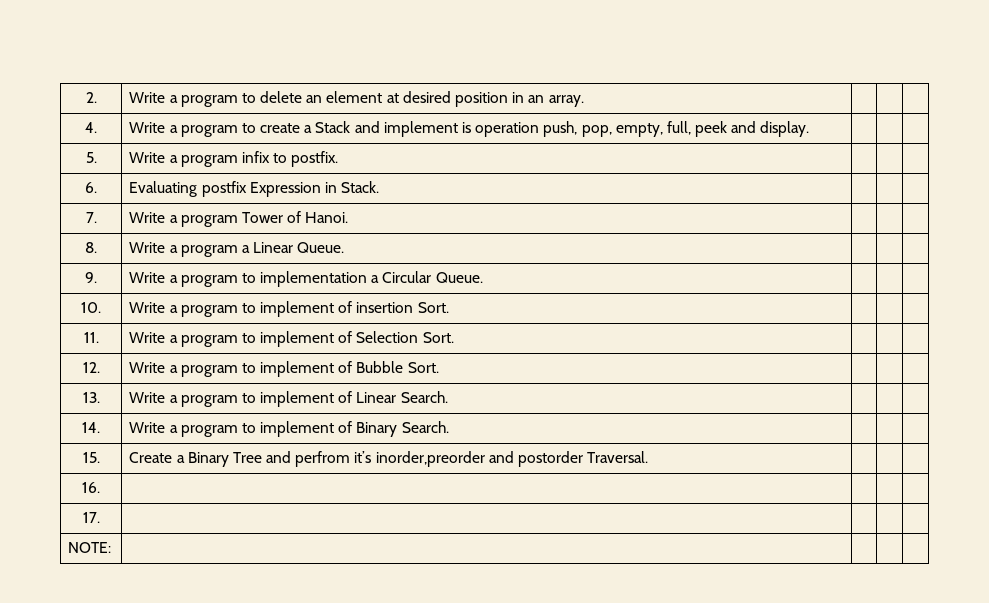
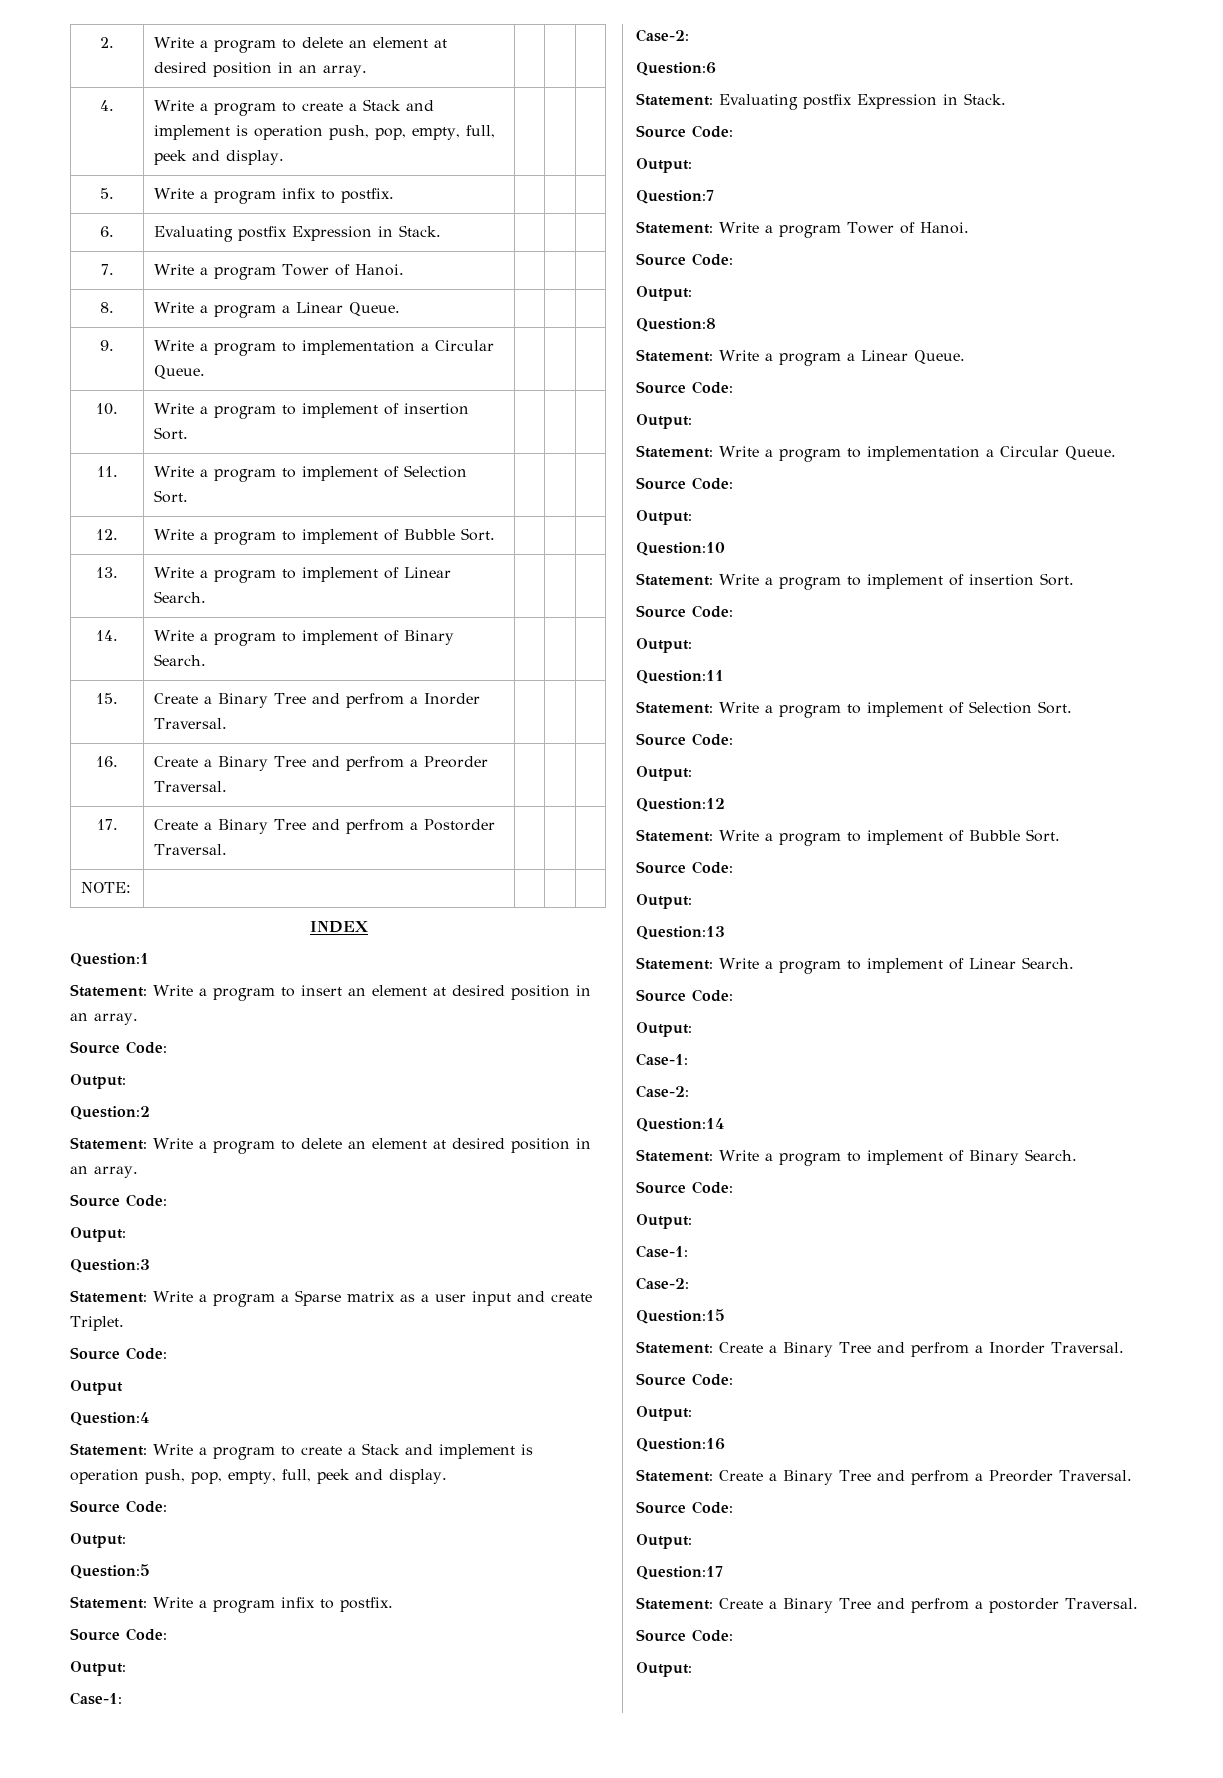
[354,451,649,467] [82,482,100,493] [82,512,100,523] [68,542,112,553] it’s inorder,preorder and postorder Traversal. | | | // 16. | | | | // 17. | | | | // NOTE: | | | | -> [410,693,481,705] [154,718,228,729] [96,756,118,767] [154,756,489,771] [154,781,228,792] [96,819,118,830] [154,819,496,834] [154,844,228,855] [81,882,132,893] [309,921,368,933] [70,953,149,967] [70,984,591,1001] [70,1013,138,1025] [70,1041,167,1054] [70,1074,126,1089] [70,1106,150,1120] [70,1137,591,1154] [70,1166,138,1178] [70,1194,167,1207] [70,1227,126,1242] [70,1259,150,1273] [70,1290,592,1307] [70,1316,124,1331] [70,1347,167,1360] [70,1380,123,1395] [70,1412,149,1426] [70,1443,533,1460] [70,1469,447,1484] [70,1500,167,1513] [70,1533,126,1548] [70,1564,150,1579] [70,1596,393,1613] [70,1628,167,1641] [70,1661,126,1676] [70,1692,122,1705] [636,29,689,42] [636,62,716,76] [636,93,1006,110] [636,125,733,138] [636,158,692,173] [636,190,714,204] [636,221,969,238] [636,253,733,266] [636,286,692,301] [636,318,716,332] [636,349,965,366] [636,381,733,394] [636,414,692,429] [636,445,1116,462] [636,477,733,490] [636,510,692,525] [636,542,725,556] [636,573,1074,590] [636,605,733,618] [636,638,692,653] [636,670,724,684] [636,701,1072,718] [636,733,733,746] [636,766,692,781] [636,798,725,812] [636,829,1060,846] [636,861,733,874] [636,894,692,909] [636,926,725,940] [636,957,1074,974] [636,989,733,1002] [636,1022,692,1037] [636,1053,688,1066] [636,1085,689,1098] [636,1118,724,1132] [636,1149,1077,1166] [636,1181,733,1194] [636,1214,692,1229] [636,1245,688,1258] [636,1277,689,1290] [636,1309,725,1324] [636,1341,1124,1357] [636,1373,733,1386] [636,1406,692,1421] [636,1438,725,1452] [636,1469,1132,1485] [636,1501,733,1514] [636,1534,692,1549] [636,1566,723,1580] [636,1597,1138,1613] [636,1629,733,1642] [636,1662,692,1677] a Inorder Traversal. | | | // 16. | Create a Binary Tree and perfrom a Preorder Traversal. | | | // 17. | Create a Binary Tree and perfrom a Postorder Traversal. | | | // NOTE: | | | | // INDEX // Question:1 // Statement: Write a program to insert an element at desired position in an array. // Source Code: // Output: // Question:2 // Statement: Write a program to delete an element at desired position in an array. // Source Code: // Output: // Question:3 // Statement: Write a program a Sparse matrix as a user input and create Triplet. // Source Code: // Output // Question:4 // Statement: Write a program to create a Stack and implement is operation push, pop, empty, full, peek and display. // Source Code: // Output: // Question:5 // Statement: Write a program infix to postfix. // Source Code: // Output: // Case-1: // Case-2: // Question:6 // Statement: Evaluating postfix Expression in Stack. // Source Code: // Output: // Question:7 // Statement: Write a program Tower of Hanoi. // Source Code: // Output: // Question:8 // Statement: Write a program a Linear Queue. // Source Code: // Output: // Statement: Write a program to implementation a Circular Queue. // Source Code: // Output: // Question:10 // Statement: Write a program to implement of insertion Sort. // Source Code: // Output: // Question:11 // Statement: Write a program to implement of Selection Sort. // Source Code: // Output: // Question:12 // Statement: Write a program to implement of Bubble Sort. // Source Code: // Output: // Question:13 // Statement: Write a program to implement of Linear Search. // Source Code: // Output: // Case-1: // Case-2: // Question:14 // Statement: Write a program to implement of Binary Search. // Source Code: // Output: // Case-1: // Case-2: // Question:15 // Statement: Create a Binary Tree and perfrom a Inorder Traversal. // Source Code: // Output: // Question:16 // Statement: Create a Binary Tree and perfrom a Preorder Traversal. // Source Code: // Output: // Question:17 // Statement: Create a Binary Tree and perfrom a postorder Traversal. // Source Code: // Output:

